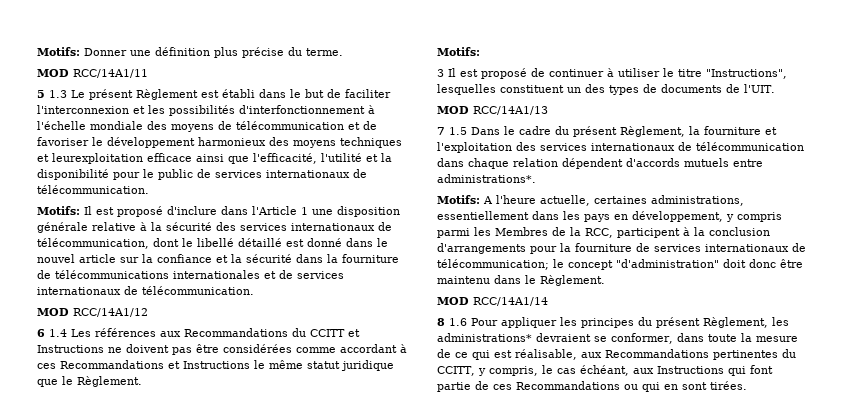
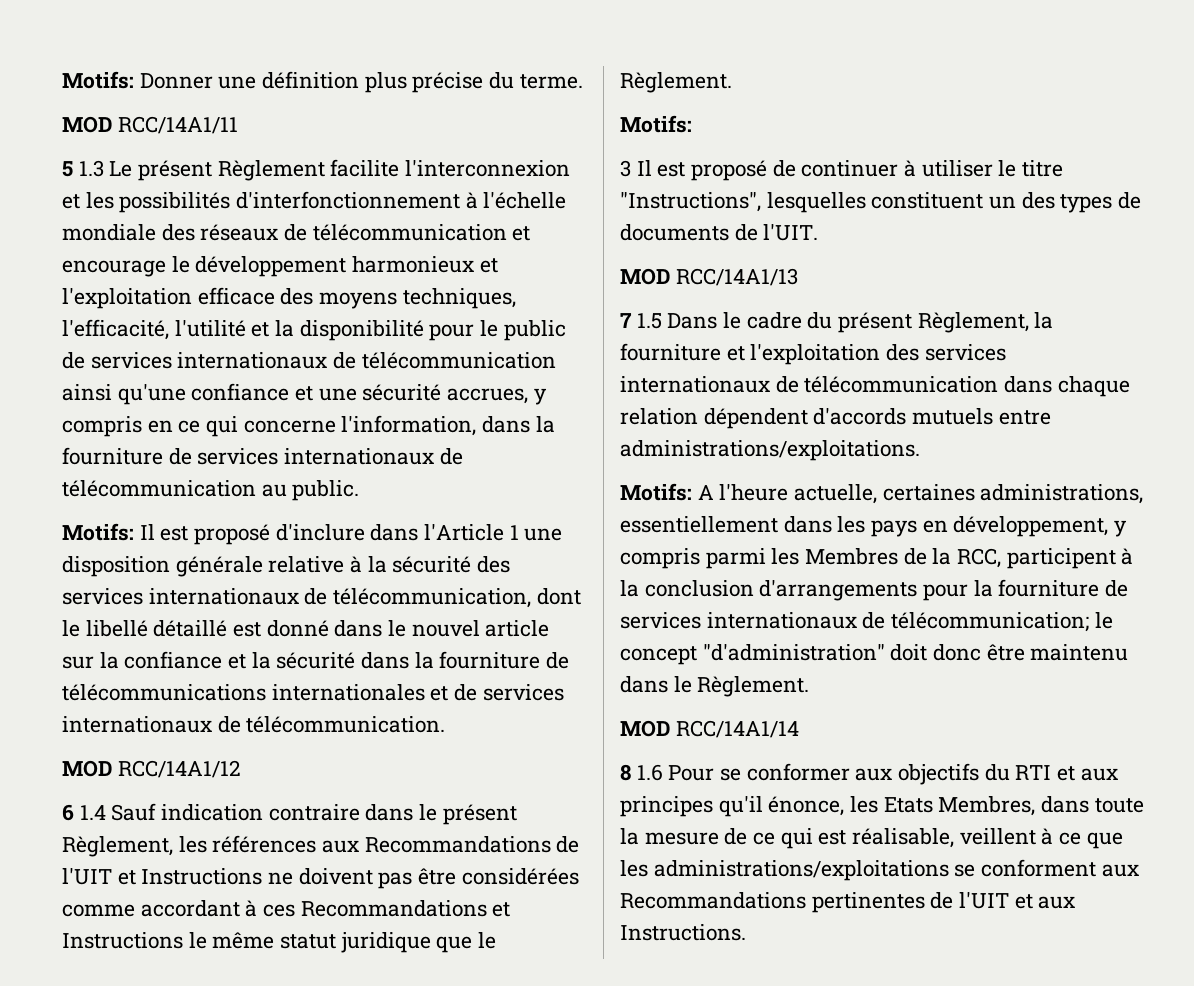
[201,89,391,98] est établi dans le but de faciliter -> [330,159,400,177] facilite
[171,124,214,132] moyens -> [200,224,279,241] réseaux
[363,121,377,130] [37,137,89,146] de favoriser -> [62,260,166,277] encourage
[269,137,402,148] [37,153,249,164] des moyens techniques et leurexploitation efficace ainsi que -> [479,258,498,273] [62,287,516,309] et l'exploitation efficace des moyens techniques,
[37,185,149,194] télécommunication. -> [361,352,556,369] [62,383,547,405] [62,415,555,437] [62,447,463,465] [62,480,360,501] télécommunication ainsi qu'une confiance et une sécurité accrues, y compris en ce qui concerne l'information, dans la fourniture de services internationaux de télécommunication au public.
[71,329,91,337] Les -> [111,803,517,825] [62,836,207,857] Sauf indication contraire dans le présent Règlement, les
[292,328,345,337] du CCITT -> [556,836,580,853] [62,868,112,885] de l'UIT
[437,174,536,183] administrations*. -> [620,440,920,461] administrations/exploitations.
[501,317,789,328] [437,333,673,344] appliquer les principes du présent Règlement, les administrations* devraient se conformer, -> [720,763,1118,785] [620,796,1036,817] se conformer aux objectifs du RTI et aux principes qu'il énonce, les Etats Membres,
[581,349,796,360] [437,365,773,376] [437,381,747,392] aux Recommandations pertinentes du CCITT, y compris, le cas échéant, aux Instructions qui font partie de ces Recommandations ou qui en sont tirées. -> [959,828,1123,849] [620,859,1139,881] [620,892,1076,913] [620,924,746,941] veillent à ce que les administrations/exploitations se conforment aux Recommandations pertinentes de l'UIT et aux Instructions.

